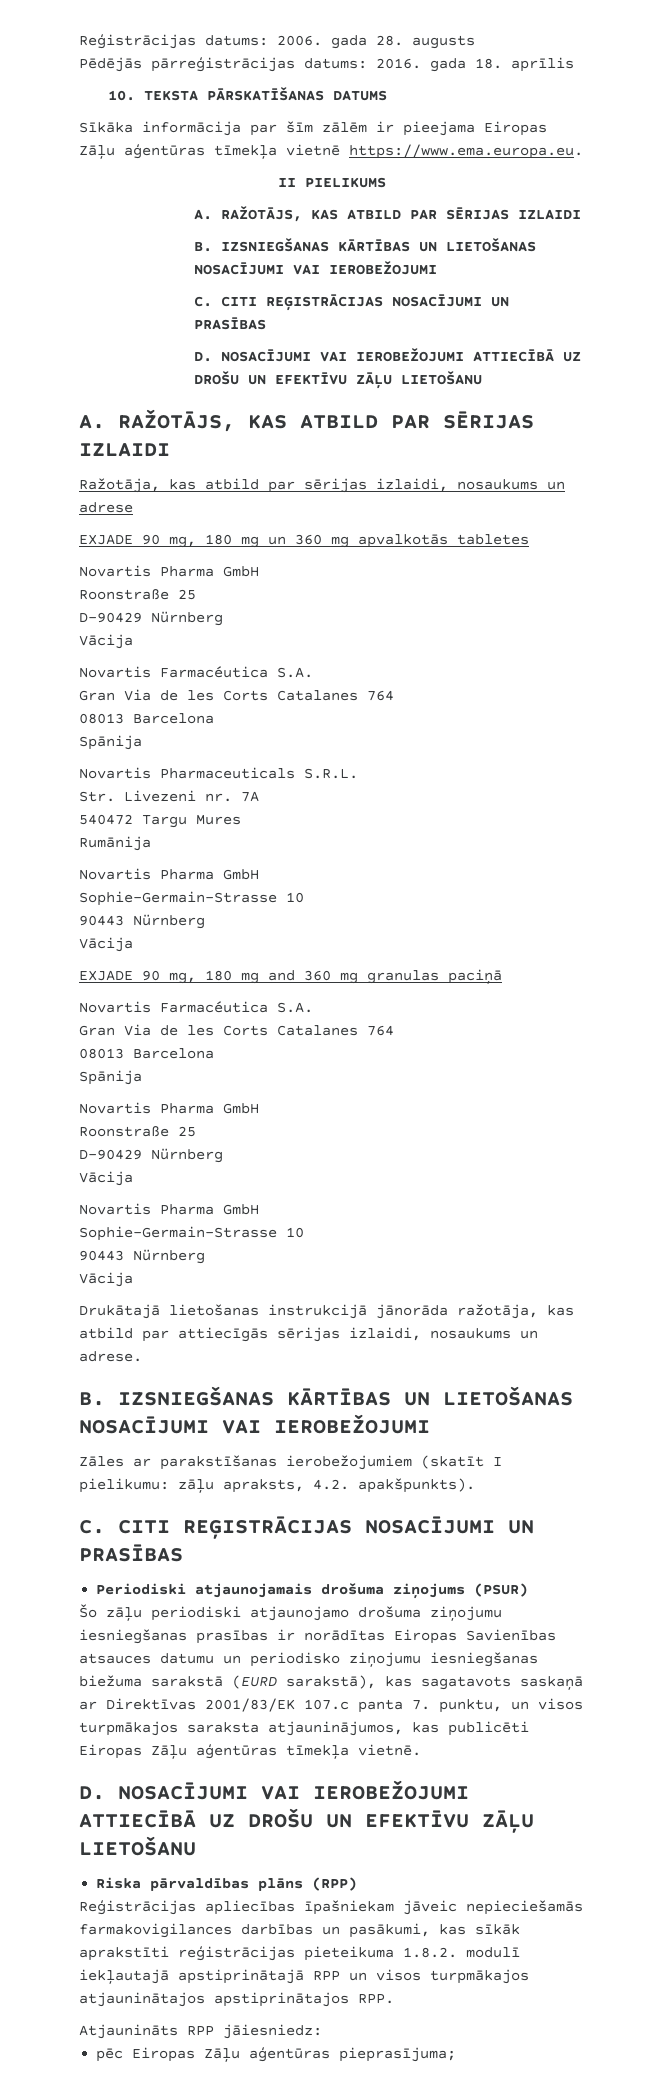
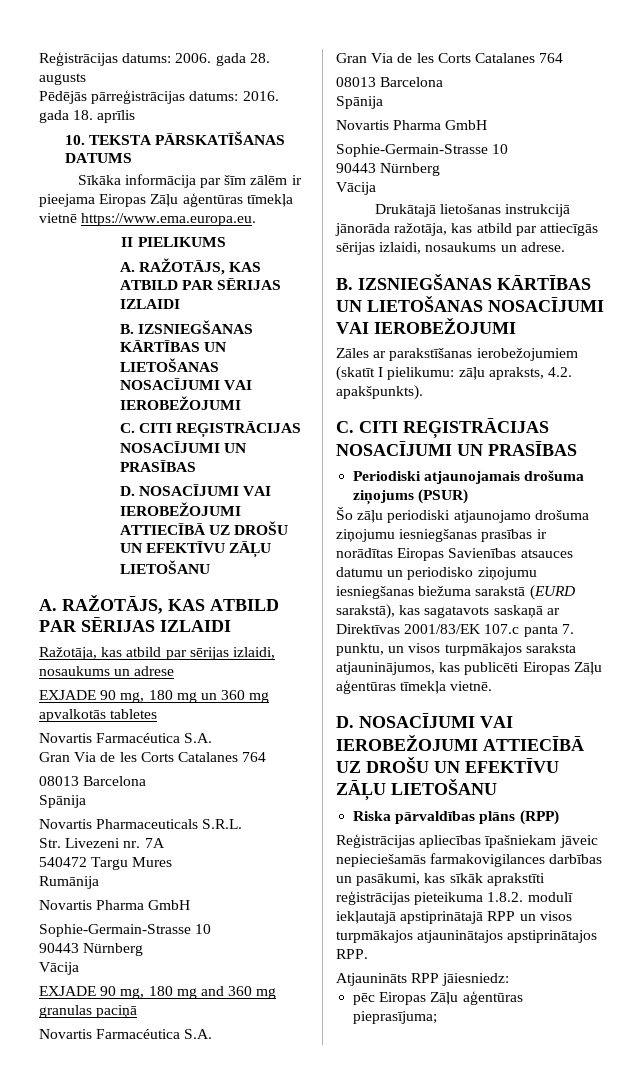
[79,565,259,577] [79,589,196,600] [79,611,223,626] [79,634,133,649] // Novartis Pharma GmbH // Roonstraße 25 // D-90429 Nürnberg // Vācija -> (158, 714) none
[79,1126,196,1137] [79,1148,223,1163] [79,1171,133,1186] [79,1203,259,1215] // Roonstraße 25 // D-90429 Nürnberg // Vācija // Novartis Pharma GmbH -> (488, 125) none

